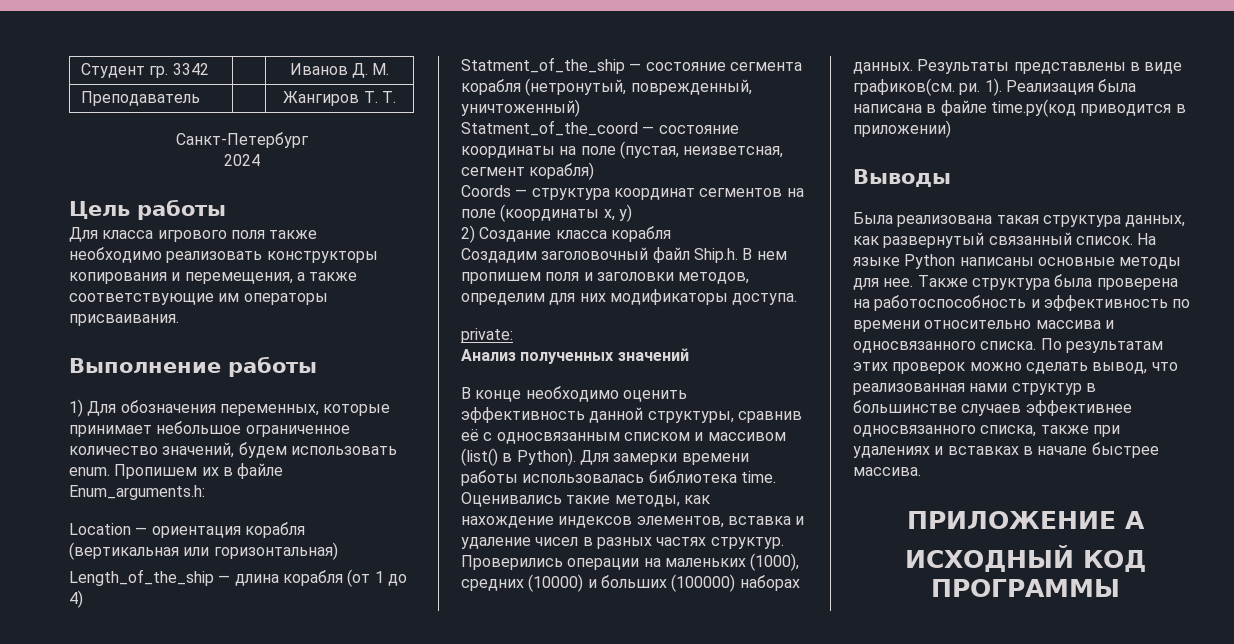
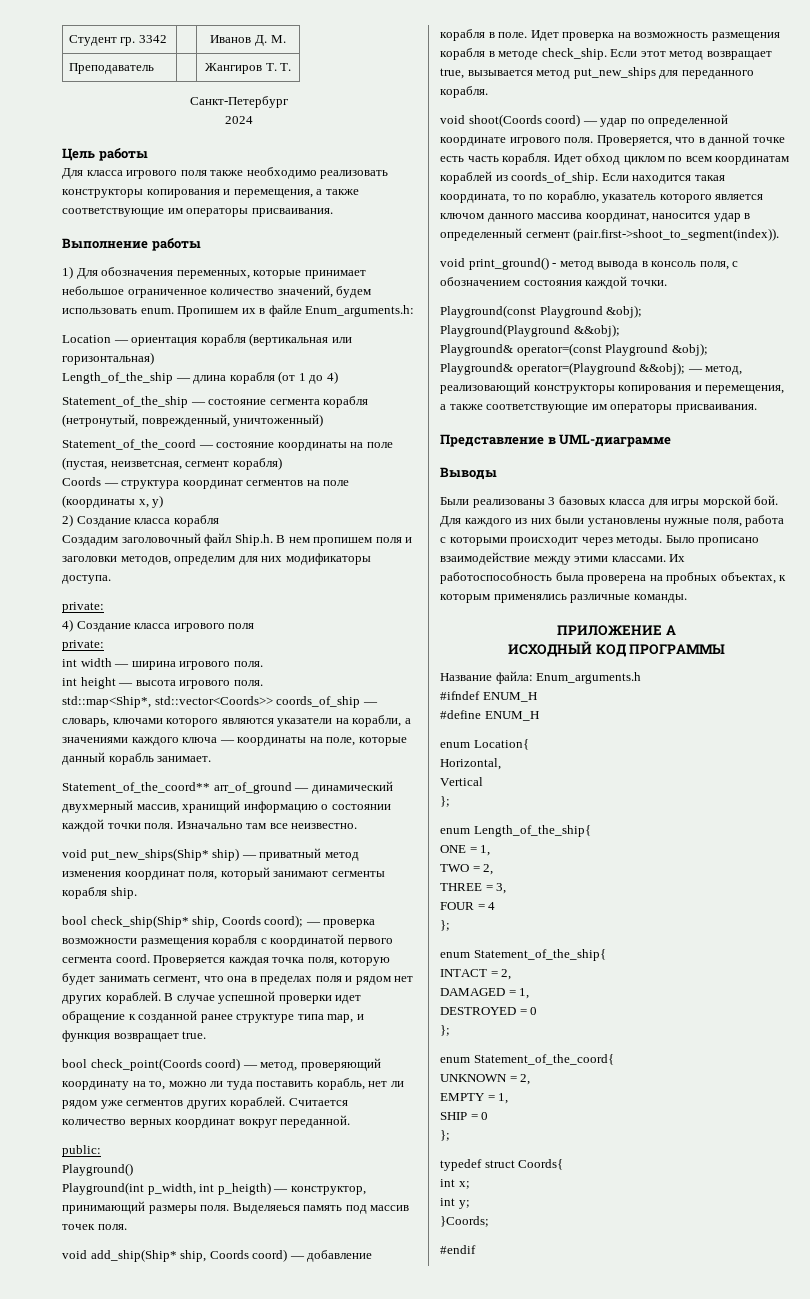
[461,57,625,74] Statment_of_the_ship -> [62,396,188,408] Statement_of_the_ship
[461,120,638,136] Statment_of_the_coord -> [62,439,196,450] Statement_of_the_coord
[461,348,689,364] [461,386,687,402] [461,407,802,423] [461,429,786,444] [461,448,749,466] [461,470,776,486] [461,492,710,507] [461,516,805,528] [461,537,784,549] [461,553,800,571] [461,574,800,592] [853,59,1183,74] [853,78,1137,96] [853,99,1186,117] [853,120,951,138] [853,169,951,187] [853,212,1186,227] [853,232,1157,248] [853,254,1182,269] [853,274,1178,290] [853,295,1191,311] [853,320,1114,332] [853,338,1163,353] [853,362,1178,374] [853,383,1096,395] [853,400,1132,416] [853,425,1120,437] [853,442,1159,458] [853,467,921,476] Анализ полученных значений // В конце необходимо оценить эффективность данной структуры, сравнив её с односвязанным списком и массивом (list() в Python). Для замерки времени работы использовалась библиотека time. Оценивались такие методы, как нахождение индексов элементов, вставка и удаление чисел в разных частях структур. Проверились операции на маленьких (1000), средних (10000) и больших (100000) наборах данных. Результаты представлены в виде графиков(см. ри. 1). Реализация была написана в файле time.py(код приводится в приложении) // Выводы // Была реализована такая структура данных, как развернутый связанный список. На языке Python написаны основные методы для нее. Также структура была проверена на работоспособность и эффективность по времени относительно массива и односвязанного списка. По результатам этих проверок можно сделать вывод, что реализованная нами структур в большинстве случаев эффективнее односвязанного списка, также при удалениях и вставках в начале быстрее массива. -> [62,619,255,632] [62,640,104,651] [62,658,263,670] [62,677,263,689] [62,696,378,708] [62,715,411,727] [62,737,407,746] [62,752,212,765] [62,781,393,794] [62,800,391,813] [62,819,358,832] [62,848,359,861] [62,867,385,880] [62,887,137,899] [62,915,376,928] [62,934,393,947] [62,954,391,966] [62,973,414,985] [62,991,362,1004] [62,1010,364,1023] [62,1030,207,1042] [62,1058,381,1071] [62,1078,404,1090] [62,1096,348,1109] [62,1115,351,1128] [62,1145,101,1157] [62,1163,133,1176] [62,1182,366,1195] [62,1201,410,1214] [62,1224,127,1230] [62,1249,373,1262] [440,29,780,41] [440,48,772,60] [440,67,754,79] [440,86,488,98] [440,114,729,127] [440,133,785,146] [440,153,790,165] [440,171,725,184] [440,191,764,203] [440,213,751,222] [440,228,780,241] [440,257,739,270] [440,276,667,289] [440,305,643,318] [440,324,620,337] [440,343,708,356] [440,362,743,375] [440,381,785,394] [440,404,757,413] [440,434,672,447] [440,467,497,480] [440,495,779,508] [440,515,785,527] [440,535,760,546] [440,552,686,565] [440,572,787,584] [440,594,687,603] 4) Создание класса игрового поля // private: // int width — ширина игрового поля. // int height — высота игрового поля. // std::map<Ship*, std::vector<Coords>> coords_of_ship — словарь, ключами которого являются указатели на корабли, а значениями каждого ключа — координаты на поле, которые данный корабль занимает. // Statement_of_the_coord** arr_of_ground — динамический двухмерный массив, хранищий информацию о состоянии каждой точки поля. Изначально там все неизвестно. // void put_new_ships(Ship* ship) — приватный метод изменения координат поля, который занимают сегменты корабля ship. // bool check_ship(Ship* ship, Coords coord); — проверка возможности размещения корабля с координатой первого сегмента coord. Проверяется каждая точка поля, которую будет занимать сегмент, что она в пределах поля и рядом нет других кораблей. В случае успешной проверки идет обращение к созданной ранее структуре типа map, и функция возвращает true. // bool check_point(Coords coord) — метод, проверяющий координату на то, можно ли туда поставить корабль, нет ли рядом уже сегментов других кораблей. Считается количество верных координат вокруг переданной. // public: // Playground() // Playground(int p_width, int p_heigth) — конструктор, принимающий размеры поля. Выделяеься память под массив точек поля. // void add_ship(Ship* ship, Coords coord) — добавление корабля в поле. Идет проверка на возможность размещения корабля в методе check_ship. Если этот метод возвращает true, вызывается метод put_new_ships для переданного корабля. // void shoot(Coords coord) — удар по определенной координате игрового поля. Проверяется, что в данной точке есть часть корабля. Идет обход циклом по всем координатам кораблей из coords_of_ship. Если находится такая координата, то по кораблю, указатель которого является ключом данного массива координат, наносится удар в определенный сегмент (pair.first->shoot_to_segment(index)). // void print_ground() - метод вывода в консоль поля, с обозначением состояния каждой точки. // Playground(const Playground &obj); // Playground(Playground &&obj); // Playground& operator=(const Playground &obj); // Playground& operator=(Playground &&obj); — метод, реализовающий конструкторы копирования и перемещения, а также соответствующие им операторы присваивания. // Представление в UML-диаграмме // Выводы // Были реализованы 3 базовых класса для игры морской бой. Для каждого из них были установлены нужные поля, работа с которыми происходит через методы. Было прописано взаимодействие между этими классами. Их работоспособность была проверена на пробных объектах, к которым применялись различные команды.
(1120, 588) none -> [440,671,642,684] [440,691,537,702] [440,710,539,721] [440,739,529,750] [440,758,501,770] [440,777,483,786] [440,796,450,807] [440,825,591,837] [440,845,491,856] [440,864,494,875] [440,883,507,894] [440,902,496,910] [440,920,450,931] [440,949,606,961] [440,969,512,980] [440,988,530,999] [440,1007,538,1015] [440,1025,450,1036] [440,1054,614,1065] [440,1074,531,1085] [440,1093,509,1104] [440,1112,489,1120] [440,1130,450,1141] [440,1159,564,1171] [440,1179,470,1189] [440,1198,470,1209] [440,1216,489,1227] [440,1245,476,1254] // Название файла: Enum_arguments.h // #ifndef ENUM_H // #define ENUM_H // enum Location{ // Horizontal, // Vertical // }; // enum Length_of_the_ship{ // ONE = 1, // TWO = 2, // THREE = 3, // FOUR = 4 // }; // enum Statement_of_the_ship{ // INTACT = 2, // DAMAGED = 1, // DESTROYED = 0 // }; // enum Statement_of_the_coord{ // UNKNOWN = 2, // EMPTY = 1, // SHIP = 0 // }; // typedef struct Coords{ // int x; // int y; // }Coords; // #endif

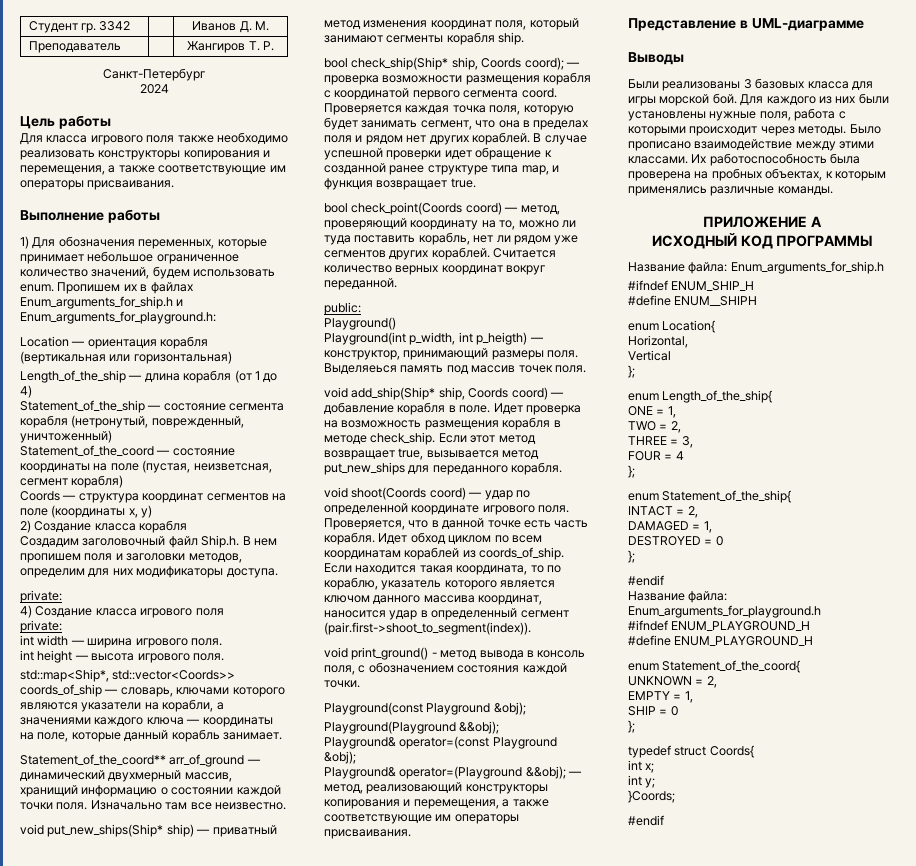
[280,63,292,71] Т. -> [262,41,274,51] Р.
[268,304,415,317] файле Enum_arguments.h: -> [150,282,193,294] [20,296,184,309] [20,311,216,324] файлах Enum_arguments_for_ship.h и Enum_arguments_for_playground.h:
[536,672,642,684] [440,691,537,702] [440,710,539,721] Enum_arguments.h // #ifndef ENUM_H // #define ENUM_H -> [730,261,884,274] [628,280,755,291] [628,295,758,306] Enum_arguments_for_ship.h // #ifndef ENUM_SHIP_H // #define ENUM__SHIPH
(450, 1030) none -> [628,575,664,586] [628,591,728,603] [628,605,821,618] [628,620,811,631] [628,635,814,646] // #endif // Название файла: Enum_arguments_for_playground.h // #ifndef ENUM_PLAYGROUND_H // #define ENUM_PLAYGROUND_H

